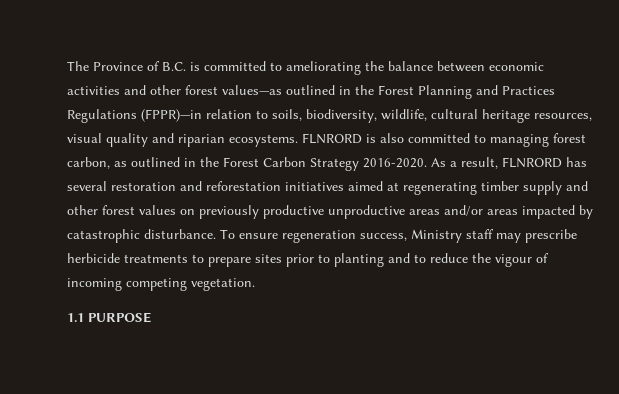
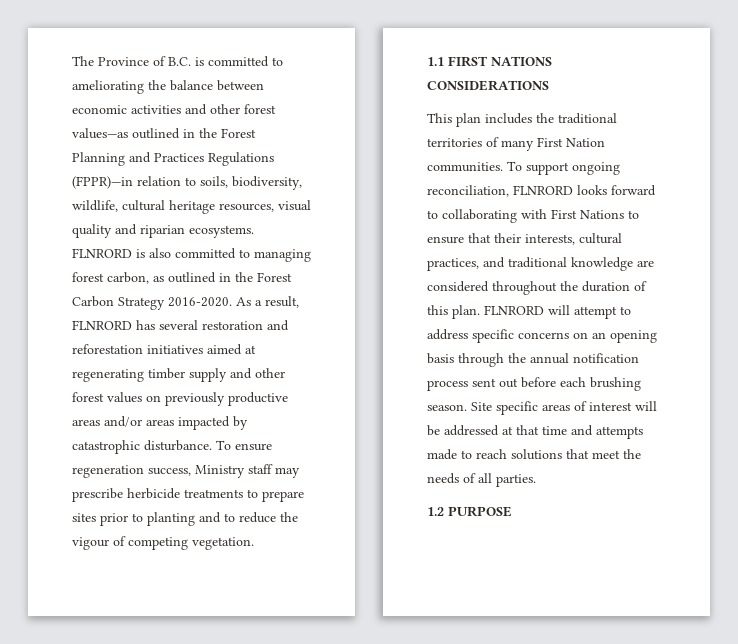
[328,205,405,219] unproductive -> (288, 399) none
[67,278,122,291] incoming -> (126, 541) none
(84, 317) none -> [448,56,552,67] [427,80,549,91] [427,113,617,127] [427,137,605,151] [427,161,620,175] [427,185,656,197] [427,209,639,223] [427,233,622,245] [427,257,654,271] [427,281,647,295] [427,305,631,319] [427,329,657,343] [427,353,639,367] [427,377,641,391] [427,401,657,415] [427,425,643,439] [427,449,641,460] [427,473,536,487] [427,507,444,516] FIRST NATIONS CONSIDERATIONS // This plan includes the traditional territories of many First Nation communities. To support ongoing reconciliation, FLNRORD looks forward to collaborating with First Nations to ensure that their interests, cultural practices, and traditional knowledge are considered throughout the duration of this plan. FLNRORD will attempt to address specific concerns on an opening basis through the annual notification process sent out before each brushing season. Site specific areas of interest will be addressed at that time and attempts made to reach solutions that meet the needs of all parties. // 1.2

